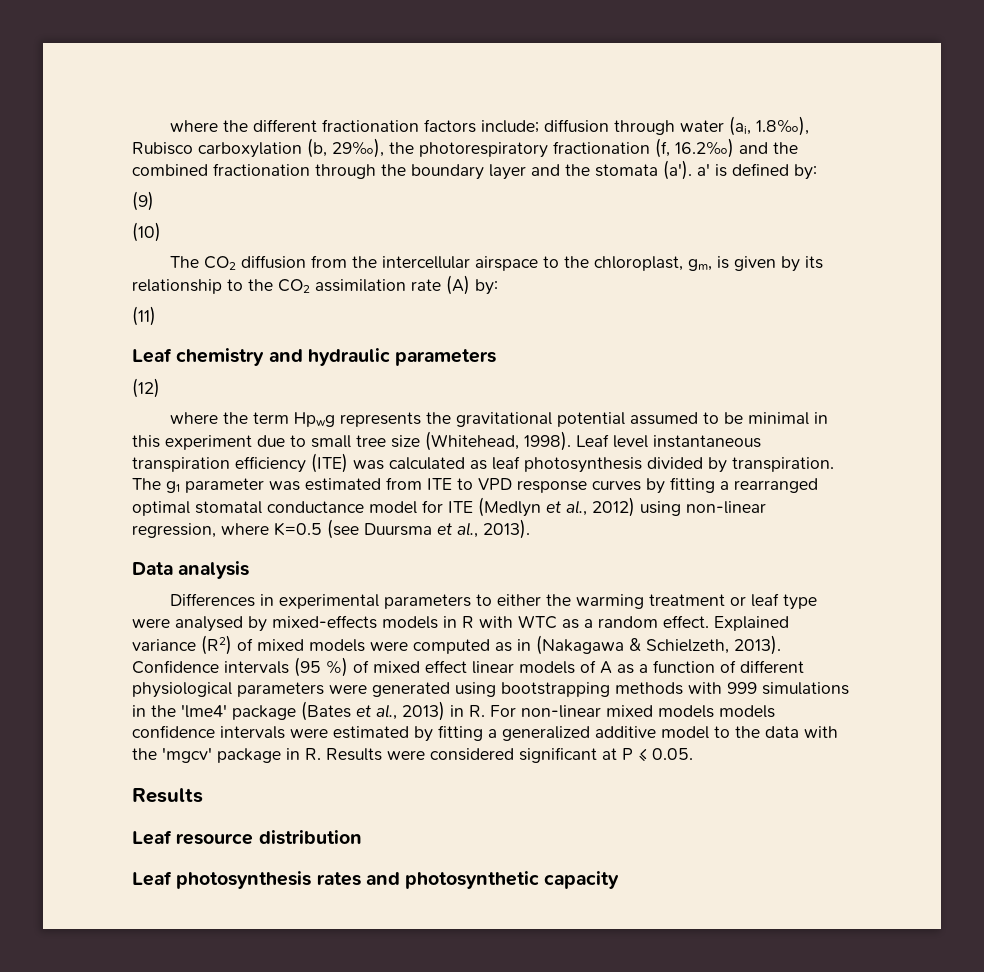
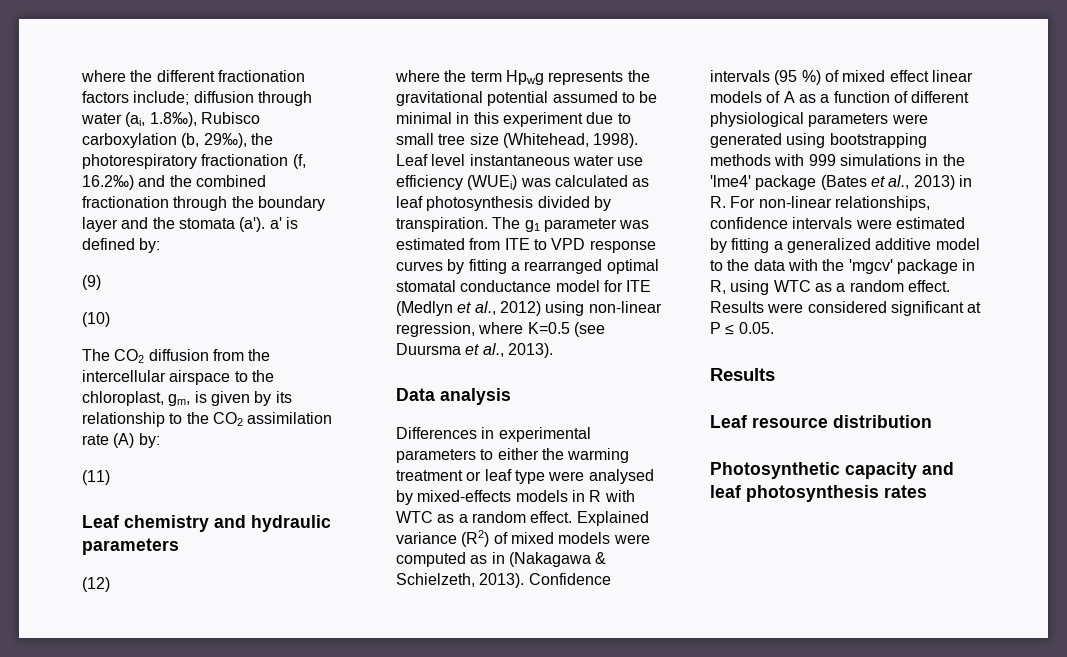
[132,453,348,473] transpiration efficiency (ITE) -> [572,155,644,166] [396,175,518,190] water use efficiency (WUEi)
[606,705,775,718] mixed models models -> [834,196,930,211] relationships,
[305,748,321,760] R. -> [710,280,950,295] R, using WTC as a random effect.
[132,871,620,889] Leaf photosynthesis rates and photosynthetic capacity -> [710,462,954,479] [710,485,927,502] Photosynthetic capacity and leaf photosynthesis rates

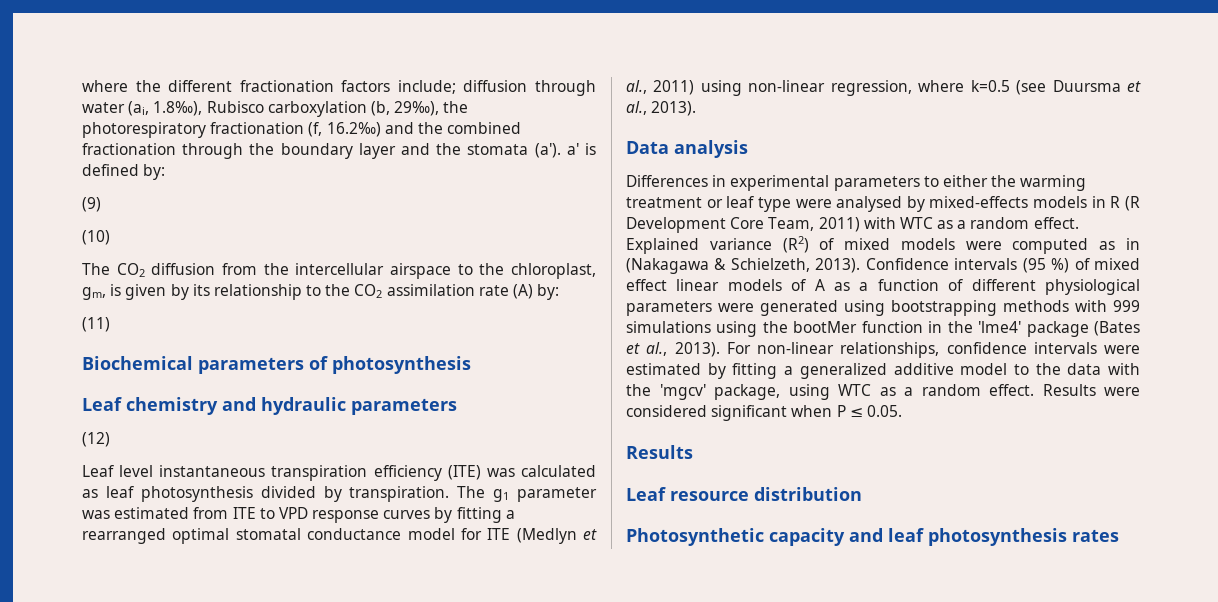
(110, 477) none -> [82,356,471,374] // Biochemical parameters of photosynthesis
[395,70,650,85] [396,91,658,106] [396,112,631,127] [396,133,639,148] [396,154,644,166] [396,175,518,190] where the term Hpwg represents the gravitational potential assumed to be minimal in this experiment due to small tree size (Whitehead, 1998). Leaf level instantaneous water use efficiency (WUEi) -> [82,465,481,481] Leaf level instantaneous transpiration efficiency (ITE)
[499,301,541,316] 2012) -> [653,80,695,95] 2011)
[527,322,570,334] K=0.5 -> [970,80,1010,92] k=0.5
(602, 496) none -> [1125,196,1140,211] [626,217,860,233] (R Development Core Team, 2011)
(921, 160) none -> [716,321,923,337] using the bootMer function
[913,175,972,190] [710,196,726,208] 2013) in R. -> [674,342,720,357] 2013).
[896,259,976,274] [710,280,726,294] package in R, -> [714,384,780,400] package,
[967,302,982,313] at -> [791,405,833,417] when

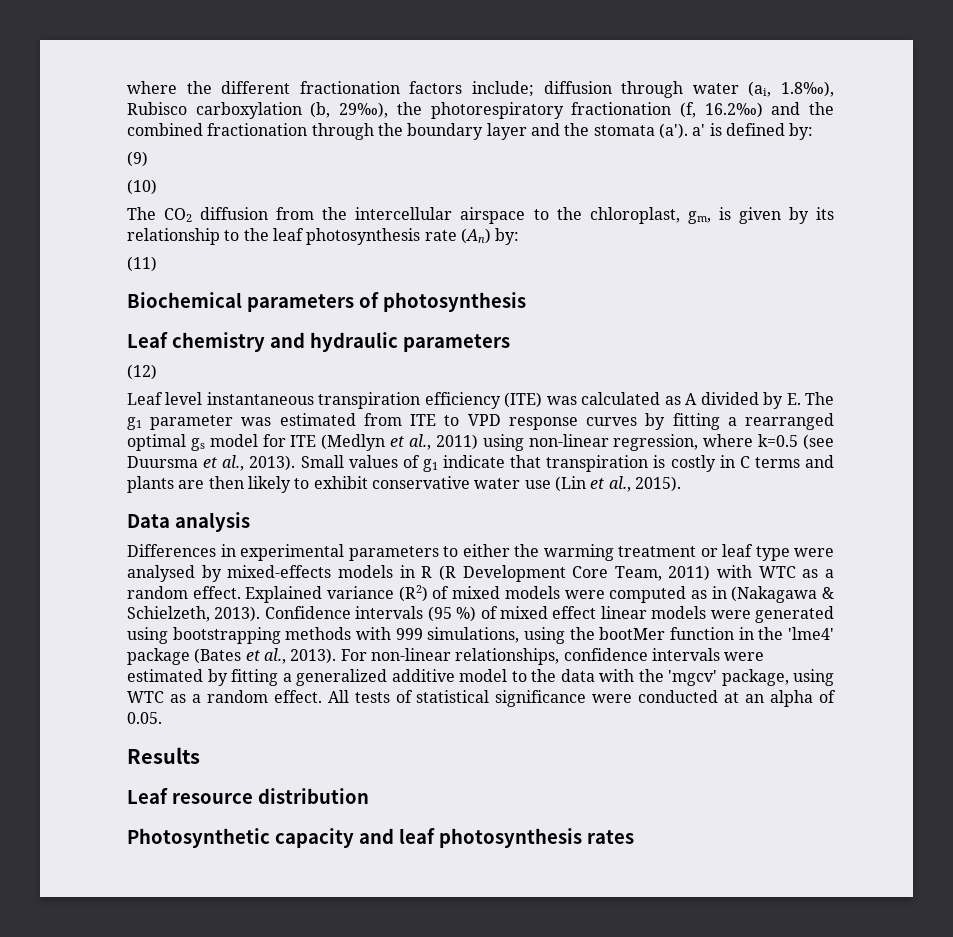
[354,284,534,299] CO2 assimilation rate (A) -> [272,228,491,245] leaf photosynthesis rate (An)
[105,486,253,502] leaf photosynthesis -> [685,393,698,405] A
[349,486,450,502] transpiration. -> [786,393,801,405] E.
[235,528,402,540] stomatal conductance -> [190,438,205,451] gs
(697, 108) none -> [300,455,834,472] [127,476,681,493] Small values of g1 indicate that transpiration is costly in C terms and plants are then likely to exhibit conservative water use (Lin et al., 2015).
[791,279,1140,295] [626,301,712,316] of A as a function of different physiological parameters -> (707, 612) none
[626,321,711,333] simulations -> [427,627,520,643] simulations,
[1042,384,1140,396] [626,405,863,421] Results were considered significant when P ≤ -> [327,690,837,707] All tests of statistical significance were conducted at an alpha of

